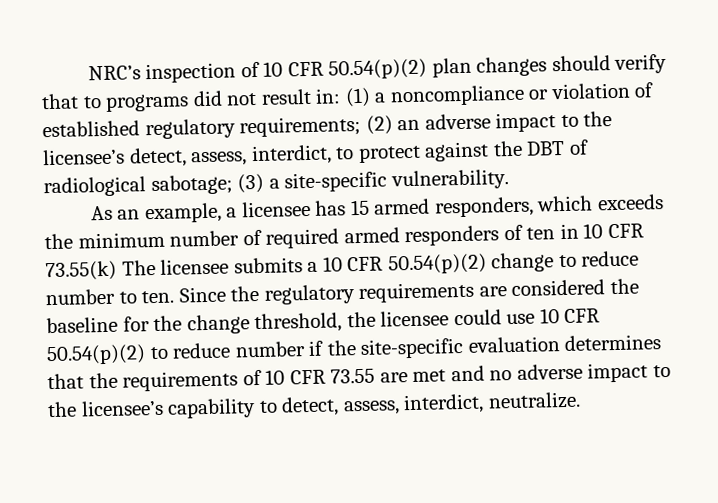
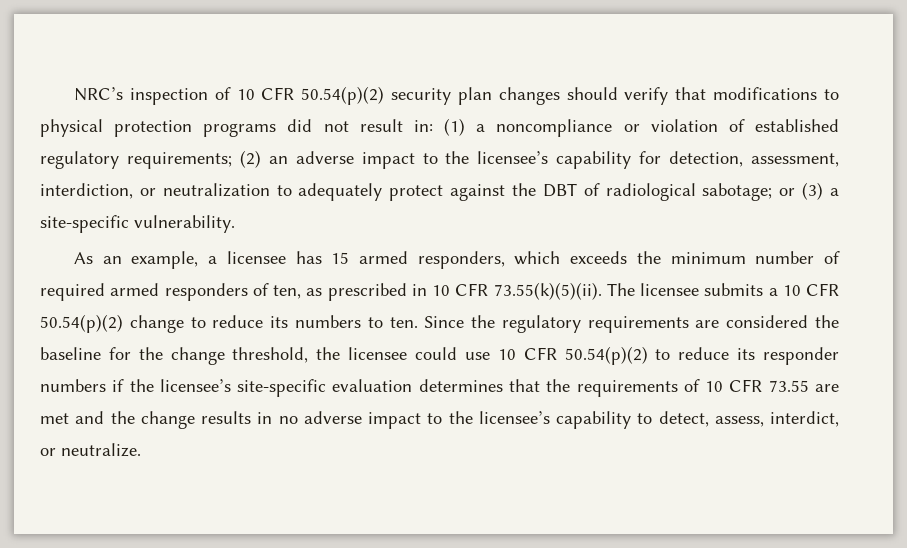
(428, 69) none -> [391,88,452,105] security
[82,96,102,109] to -> [713,87,840,100] [40,119,193,137] modifications to physical protection
[128,144,355,168] detect, assess, interdict, to -> [556,151,839,169] [40,183,383,201] capability for detection, assessment, interdiction, or neutralization to adequately
(233, 185) none -> [779,188,796,196] or
[526,227,556,240] ten -> [273,283,407,301] ten, as prescribed
[45,260,117,282] 73.55(k) -> [493,282,602,300] 73.55(k)(5)(ii).
[45,288,115,306] number -> [270,315,361,328] its numbers
[234,341,306,358] number -> [737,347,840,365] [40,379,106,392] its responder numbers
(357, 348) none -> [159,379,231,392] licensee’s
(485, 373) none -> [110,411,273,429] the change results in
(485, 404) none -> [40,448,56,456] or

